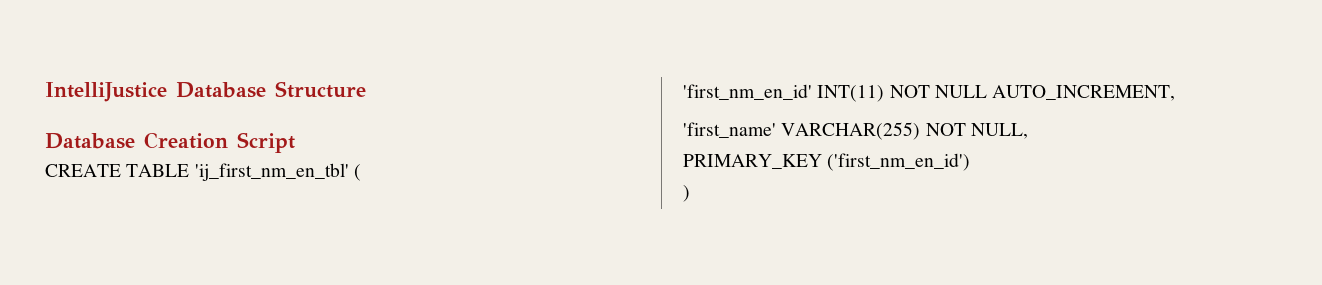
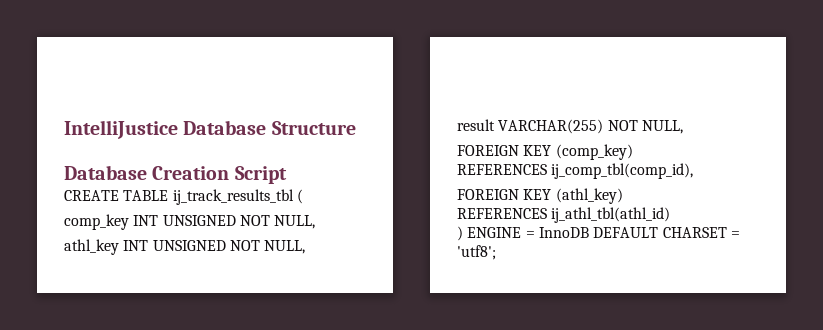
[194,163,349,181] 'ij_first_nm_en_tbl' -> [172,189,294,205] ij_track_results_tbl
[683,84,1176,102] [683,122,1028,140] [683,153,971,171] [683,185,690,202] 'first_nm_en_id' INT(11) NOT NULL AUTO_INCREMENT, // 'first_name' VARCHAR(255) NOT NULL, // PRIMARY_KEY ('first_nm_en_id') // ) -> [64,214,316,230] [64,239,306,255] [457,119,683,134] [457,144,633,160] [457,163,694,179] [457,188,623,204] [457,207,671,223] [457,226,740,241] [457,245,496,260] comp_key INT UNSIGNED NOT NULL, // athl_key INT UNSIGNED NOT NULL, // result VARCHAR(255) NOT NULL, // FOREIGN KEY (comp_key) // REFERENCES ij_comp_tbl(comp_id), // FOREIGN KEY (athl_key) // REFERENCES ij_athl_tbl(athl_id) // ) ENGINE = InnoDB DEFAULT CHARSET = 'utf8';

